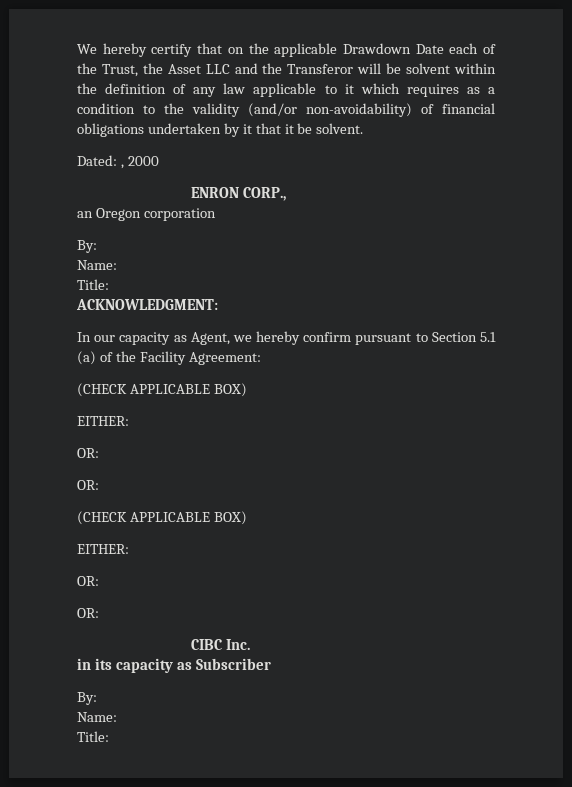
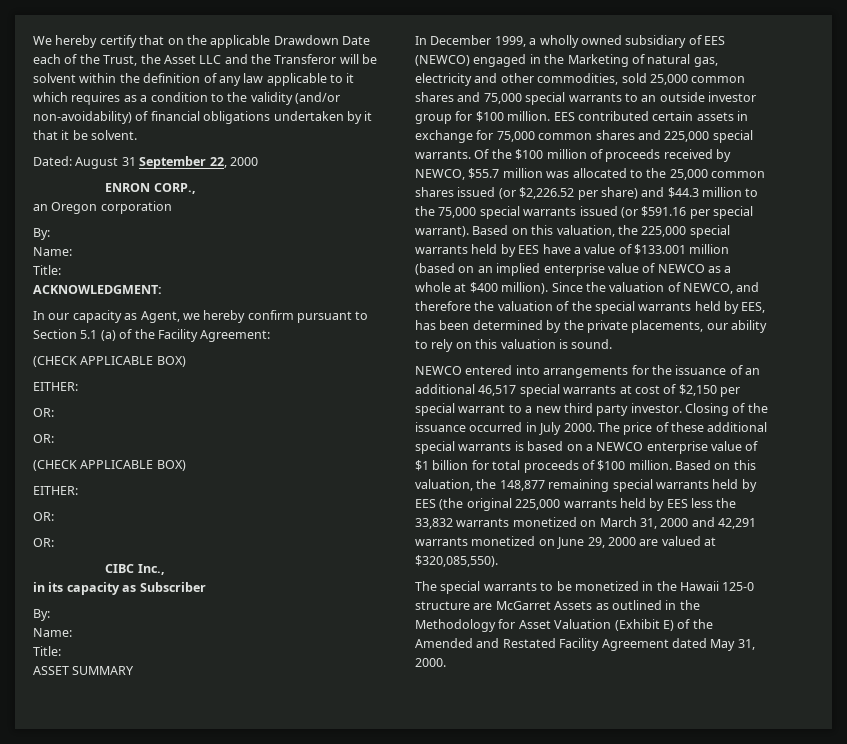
[120,164,124,169] , -> [75,156,227,169] August 31 September 22,
[225,639,250,650] Inc. -> [137,564,165,575] Inc.,
(109, 736) none -> [33,666,135,675] [415,35,725,48] [415,54,718,67] [415,73,746,86] [415,92,756,105] [415,111,748,124] [415,130,753,143] [415,149,731,162] [415,168,765,180] [415,187,759,200] [415,206,753,219] [415,225,730,238] [415,244,730,257] [415,263,732,276] [415,282,760,294] [415,301,766,314] [415,320,767,333] [415,339,613,352] [415,365,760,378] [415,384,740,397] [415,403,768,416] [415,422,768,435] [415,441,759,454] [415,460,756,473] [415,479,757,492] [415,498,737,511] [415,517,756,529] [415,536,716,549] [415,555,498,567] [415,581,755,594] [415,600,700,610] [415,619,713,632] [415,638,755,651] [415,658,446,667] // ASSET SUMMARY // In December 1999, a wholly owned subsidiary of EES (NEWCO) engaged in the Marketing of natural gas, electricity and other commodities, sold 25,000 common shares and 75,000 special warrants to an outside investor group for $100 million. EES contributed certain assets in exchange for 75,000 common shares and 225,000 special warrants. Of the $100 million of proceeds received by NEWCO, $55.7 million was allocated to the 25,000 common shares issued (or $2,226.52 per share) and $44.3 million to the 75,000 special warrants issued (or $591.16 per special warrant). Based on this valuation, the 225,000 special warrants held by EES have a value of $133.001 million (based on an implied enterprise value of NEWCO as a whole at $400 million). Since the valuation of NEWCO, and therefore the valuation of the special warrants held by EES, has been determined by the private placements, our ability to rely on this valuation is sound. // NEWCO entered into arrangements for the issuance of an additional 46,517 special warrants at cost of $2,150 per special warrant to a new third party investor. Closing of the issuance occurred in July 2000. The price of these additional special warrants is based on a NEWCO enterprise value of $1 billion for total proceeds of $100 million. Based on this valuation, the 148,877 remaining special warrants held by EES (the original 225,000 warrants held by EES less the 33,832 warrants monetized on March 31, 2000 and 42,291 warrants monetized on June 29, 2000 are valued at $320,085,550). // The special warrants to be monetized in the Hawaii 125-0 structure are McGarret Assets as outlined in the Methodology for Asset Valuation (Exhibit E) of the Amended and Restated Facility Agreement dated May 31, 2000.

